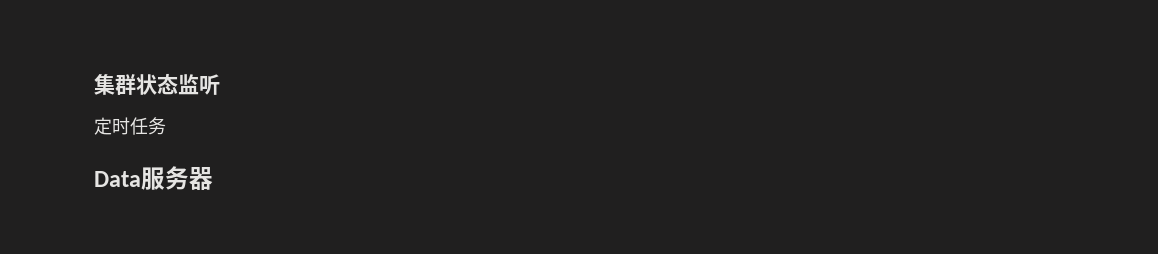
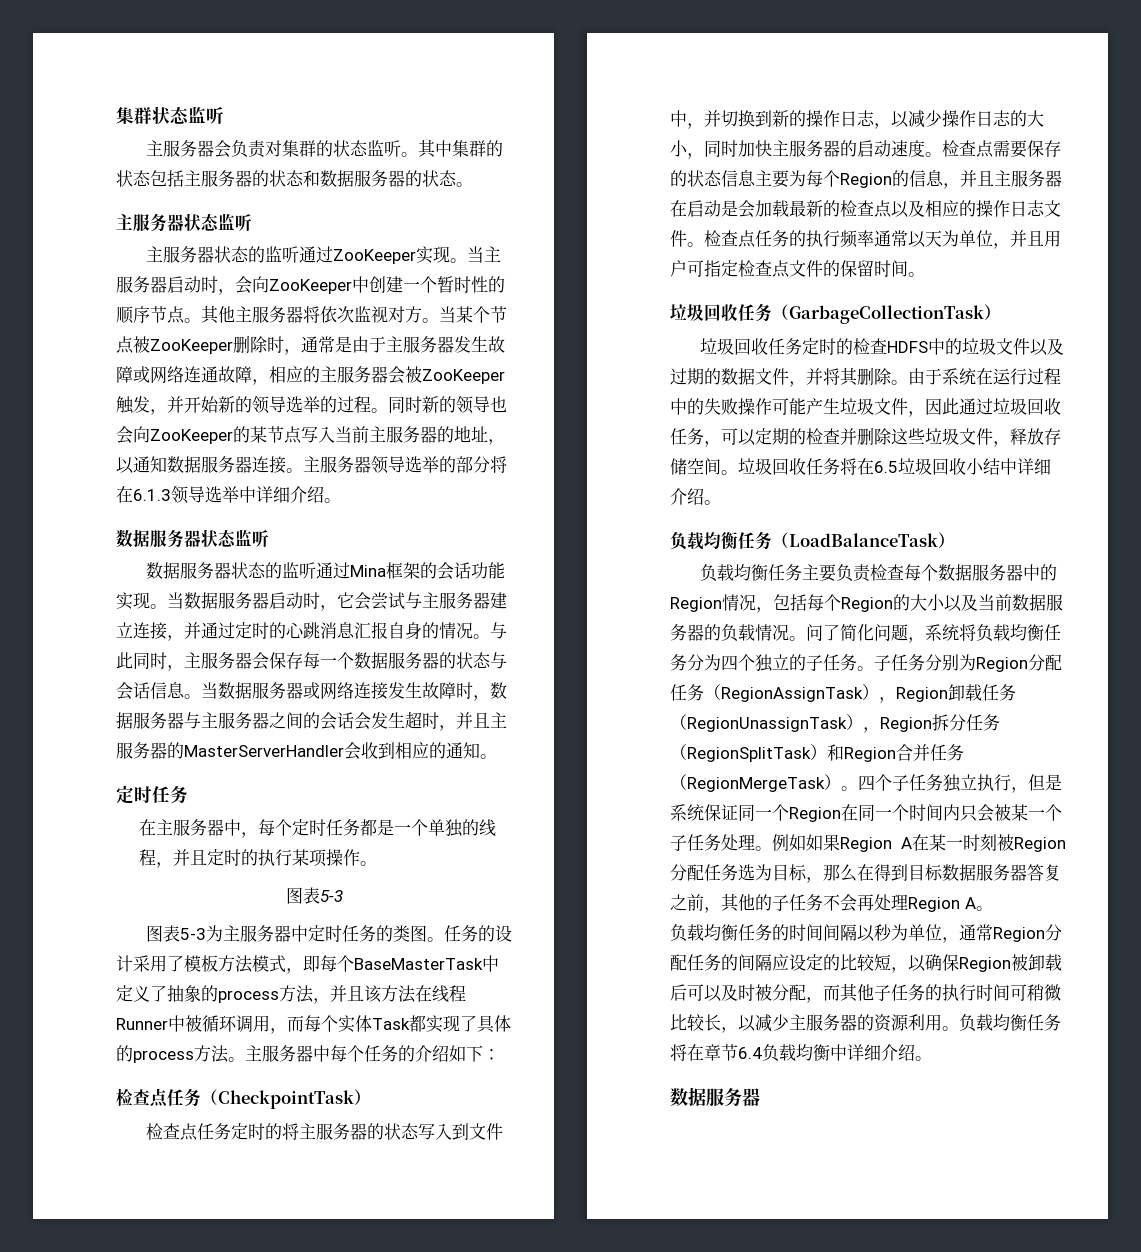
[94,117,166,135] [94,171,141,187] 定时任务 // Data -> [145,139,503,158] [116,170,473,187] [116,213,252,232] [145,246,501,264] [116,276,505,295] [116,305,507,324] [116,335,505,355] [116,366,505,385] [116,396,507,415] [116,426,505,445] [116,456,507,474] [116,486,341,504] [116,529,269,548] [145,562,505,580] [116,592,507,611] [116,622,507,641] [116,652,507,671] [116,682,507,701] [116,711,507,731] [116,742,497,760] [116,785,188,804] [138,819,496,838] [138,849,377,868] [285,887,343,904] [145,925,512,942] [116,955,499,974] [116,985,466,1004] [116,1015,511,1034] [116,1045,500,1063] [116,1088,371,1109] [145,1123,503,1141] [670,110,1044,129] [670,140,1061,159] [670,170,1062,189] [670,200,1061,218] [670,230,1061,249] [670,260,925,278] [670,303,1001,324] [699,338,1064,356] [670,367,1061,387] [670,398,1061,417] [670,427,1061,447] [670,458,1051,475] [670,488,721,505] [670,531,955,550] [699,564,1057,582] [670,594,1063,613] [670,624,1061,643] [670,654,1062,672] [670,684,1016,703] [670,714,1000,733] [670,744,964,762] [670,774,1062,793] [670,804,1062,822] [670,834,1066,852] [670,864,1061,883] [670,893,993,913] [670,924,1062,943] [670,954,1062,973] [670,983,1061,1003] [670,1014,1061,1033] [670,1044,932,1062] [670,1087,706,1106] 主服务器会负责对集群的状态监听。其中集群的状态包括主服务器的状态和数据服务器的状态。 // 主服务器状态监听 // 主服务器状态的监听通过ZooKeeper实现。当主服务器启动时，会向ZooKeeper中创建一个暂时性的顺序节点。其他主服务器将依次监视对方。当某个节点被ZooKeeper删除时，通常是由于主服务器发生故障或网络连通故障，相应的主服务器会被ZooKeeper触发，并开始新的领导选举的过程。同时新的领导也会向ZooKeeper的某节点写入当前主服务器的地址，以通知数据服务器连接。主服务器领导选举的部分将在6.1.3领导选举中详细介绍。 // 数据服务器状态监听 // 数据服务器状态的监听通过Mina框架的会话功能实现。当数据服务器启动时，它会尝试与主服务器建立连接，并通过定时的心跳消息汇报自身的情况。与此同时，主服务器会保存每一个数据服务器的状态与会话信息。当数据服务器或网络连接发生故障时，数据服务器与主服务器之间的会话会发生超时，并且主服务器的MasterServerHandler会收到相应的通知。 // 定时任务 // 在主服务器中，每个定时任务都是一个单独的线程，并且定时的执行某项操作。 // 图表5-3 // 图表5-3为主服务器中定时任务的类图。任务的设计采用了模板方法模式，即每个BaseMasterTask中定义了抽象的process方法，并且该方法在线程Runner中被循环调用，而每个实体Task都实现了具体的process方法。主服务器中每个任务的介绍如下： // 检查点任务（CheckpointTask） // 检查点任务定时的将主服务器的状态写入到文件中，并切换到新的操作日志，以减少操作日志的大小，同时加快主服务器的启动速度。检查点需要保存的状态信息主要为每个Region的信息，并且主服务器在启动是会加载最新的检查点以及相应的操作日志文件。检查点任务的执行频率通常以天为单位，并且用户可指定检查点文件的保留时间。 // 垃圾回收任务（GarbageCollectionTask） // 垃圾回收任务定时的检查HDFS中的垃圾文件以及过期的数据文件，并将其删除。由于系统在运行过程中的失败操作可能产生垃圾文件，因此通过垃圾回收任务，可以定期的检查并删除这些垃圾文件，释放存储空间。垃圾回收任务将在6.5垃圾回收小结中详细介绍。 // 负载均衡任务（LoadBalanceTask） // 负载均衡任务主要负责检查每个数据服务器中的Region情况，包括每个Region的大小以及当前数据服务器的负载情况。问了简化问题，系统将负载均衡任务分为四个独立的子任务。子任务分别为Region分配任务（RegionAssignTask），Region卸载任务（RegionUnassignTask），Region拆分任务（RegionSplitTask）和Region合并任务（RegionMergeTask）。四个子任务独立执行，但是系统保证同一个Region在同一个时间内只会被某一个子任务处理。例如如果Region A在某一时刻被Region分配任务选为目标，那么在得到目标数据服务器答复之前，其他的子任务不会再处理Region A。 // 负载均衡任务的时间间隔以秒为单位，通常Region分配任务的间隔应设定的比较短，以确保Region被卸载后可以及时被分配，而其他子任务的执行时间可稍微比较长，以减少主服务器的资源利用。负载均衡任务将在章节6.4负载均衡中详细介绍。 // 数据

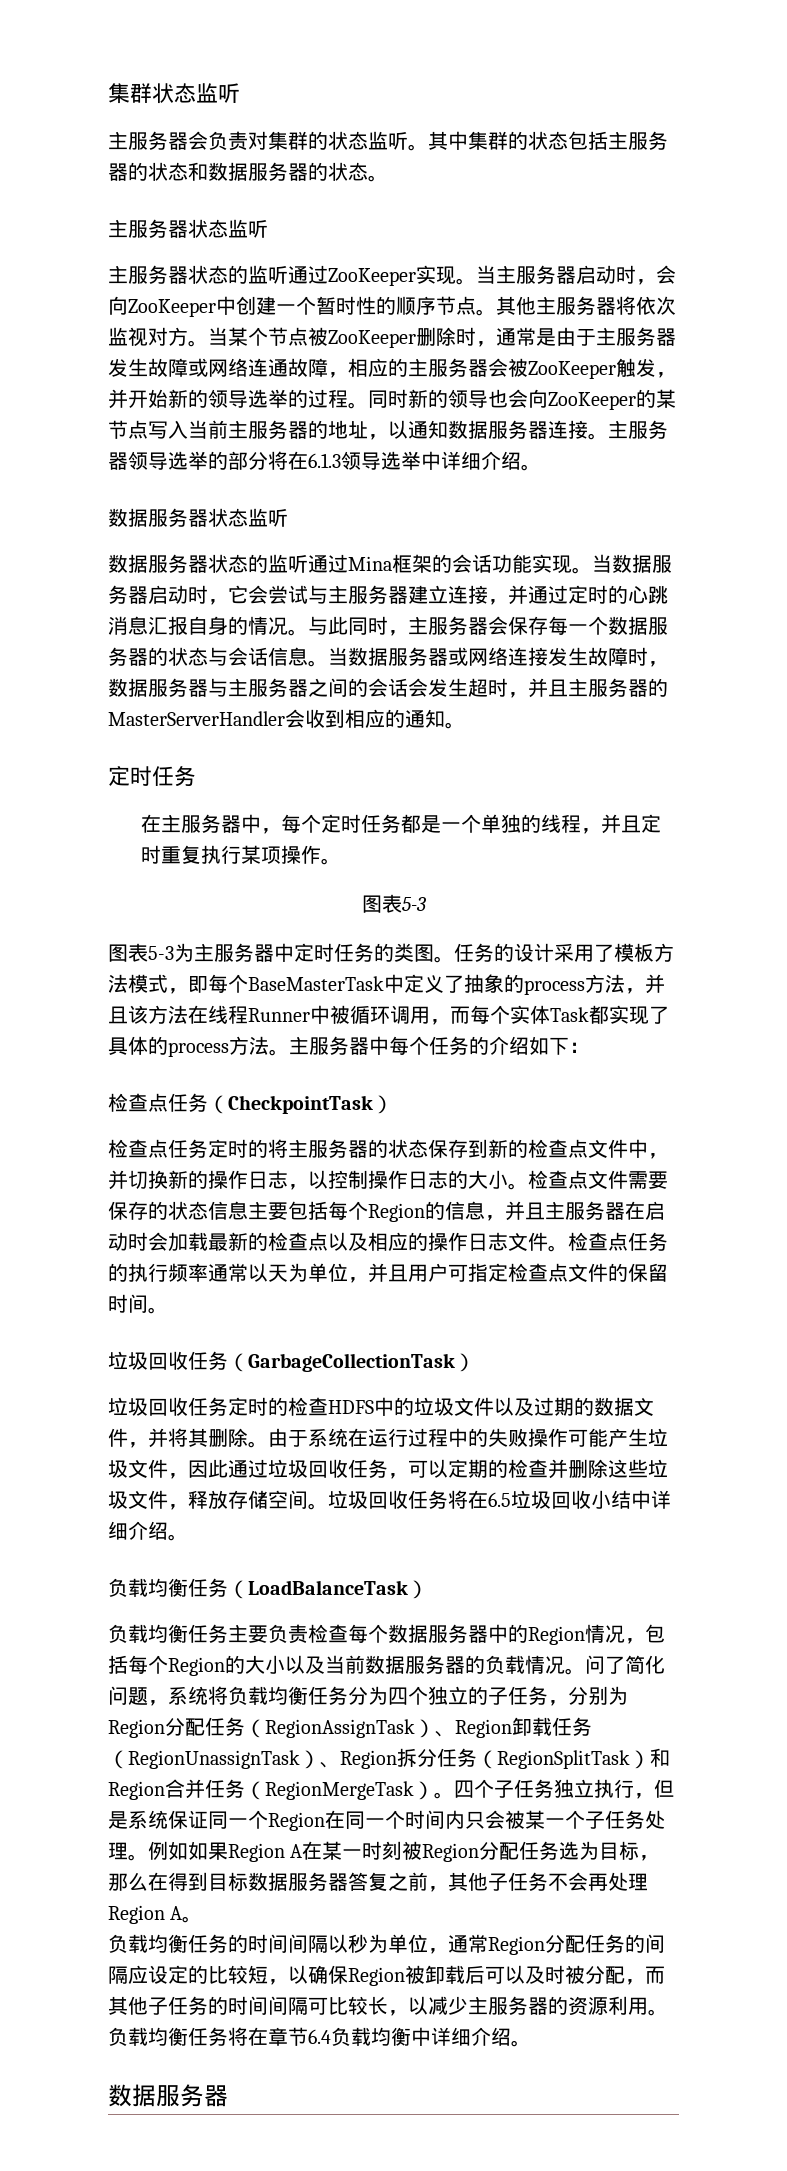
[240,849,258,866] 的 -> [161,845,202,864] 重复
[417,1123,469,1140] 写入到 -> [428,1139,588,1158] 保存到新的检查点
[755,110,772,127] 到 -> (168, 1179) none
[908,110,942,128] 减少 -> [328,1170,368,1189] 控制
[687,140,994,159] ，同时加快主服务器的启动速度。检查点 -> [508,1170,628,1190] 。检查点文件
[789,170,806,187] 为 -> [288,1201,328,1220] 包括
[721,200,738,217] 是 -> [128,1232,148,1251] 时
[857,654,925,671] 。子任务 -> [548,1700,568,1706] ，
[879,697,896,703] ， -> [435,1731,455,1737] 、
[863,727,880,733] ， -> [320,1762,340,1768] 、
[755,894,772,911] 的 -> (488, 1881) none
[942,984,1061,1001] 执行时间可稍微 -> [228,1996,328,2015] 时间间隔可

